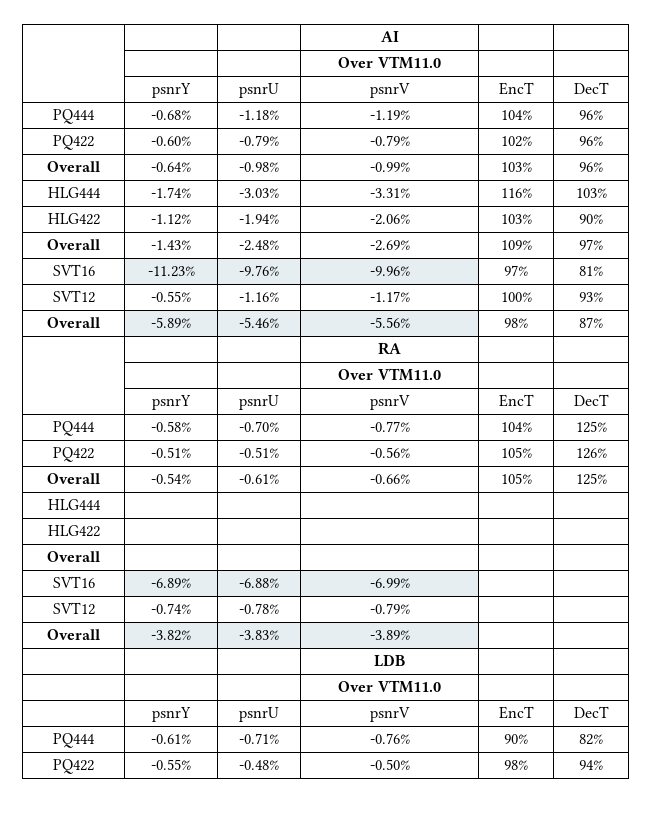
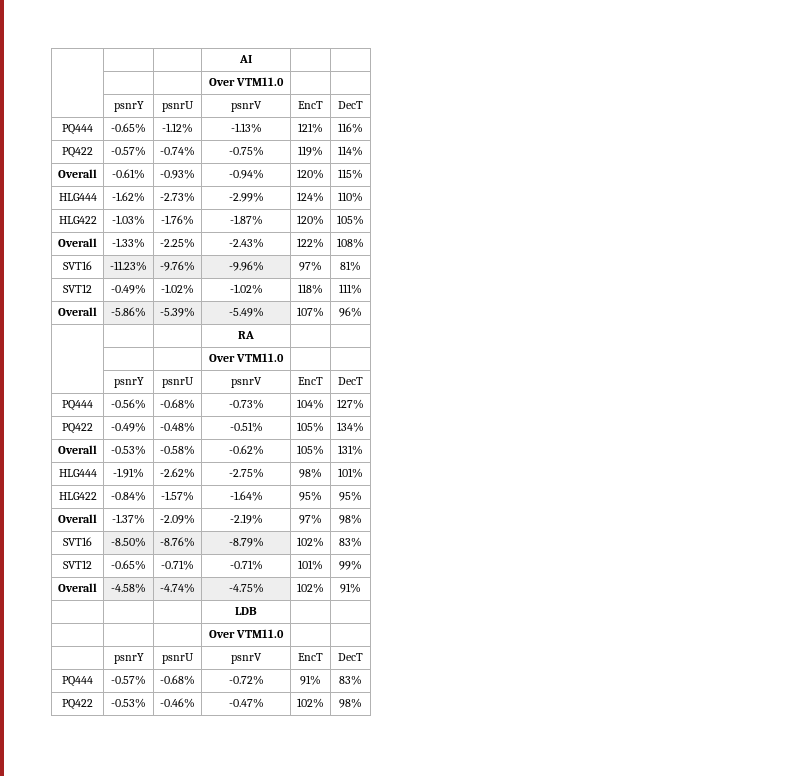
[151,110,191,120] [239,110,279,120] [369,110,410,120] [500,110,532,120] [579,110,603,120] [53,135,94,150] [151,136,191,146] [239,135,279,146] [369,135,410,146] [500,136,532,147] [579,136,603,146] [47,161,100,172] [151,162,191,172] [239,162,279,172] [369,162,410,172] [500,162,532,172] [579,162,603,172] [47,187,101,198] [151,187,191,198] [239,188,279,198] [369,188,410,198] [500,188,532,198] [575,188,607,198] [47,213,100,225] [151,214,191,225] [239,214,279,224] [369,214,410,225] [500,214,532,224] [579,214,603,224] [47,239,100,250] [151,240,191,250] [239,240,279,251] [369,240,410,251] [500,240,532,250] [579,239,603,250] -0.68% | -1.18% | -1.19% | 104% | 96% // PQ422 | -0.60% | -0.79% | -0.79% | 102% | 96% // Overall | -0.64% | -0.98% | -0.99% | 103% | 96% // HLG444 | -1.74% | -3.03% | -3.31% | 116% | 103% // HLG422 | -1.12% | -1.94% | -2.06% | 103% | 90% // Overall | -1.43% | -2.48% | -2.69% | 109% | 97% -> [111,123,146,133] [162,123,193,133] [230,123,262,133] [298,123,323,133] [338,123,363,133] [62,147,93,158] [111,146,146,156] [160,146,195,156] [228,146,264,156] [298,146,323,156] [338,146,363,156] [58,169,97,178] [112,169,145,179] [160,169,195,179] [228,169,264,179] [297,169,324,179] [338,169,363,179] [58,193,97,201] [112,192,145,202] [160,192,195,202] [228,192,264,202] [297,192,324,202] [338,192,363,202] [58,216,97,224] [112,215,145,225] [161,215,194,225] [229,215,263,225] [297,215,324,225] [337,215,364,225] [58,238,97,247] [112,238,145,248] [160,238,195,248] [228,238,264,248] [297,238,324,248] [337,238,364,248] -0.65% | -1.12% | -1.13% | 121% | 116% // PQ422 | -0.57% | -0.74% | -0.75% | 119% | 114% // Overall | -0.61% | -0.93% | -0.94% | 120% | 115% // HLG444 | -1.62% | -2.73% | -2.99% | 124% | 110% // HLG422 | -1.03% | -1.76% | -1.87% | 120% | 105% // Overall | -1.33% | -2.25% | -2.43% | 122% | 108%
[151,291,191,302] [239,292,279,302] [369,291,410,302] [500,292,532,302] [579,292,603,302] [47,317,100,328] [151,317,191,328] [239,317,279,328] [369,317,410,328] [504,318,528,328] [579,317,603,328] -0.55% | -1.16% | -1.17% | 100% | 93% // Overall | -5.89% | -5.46% | -5.56% | 98% | 87% -> [111,284,146,294] [161,284,194,294] [229,284,263,294] [298,284,323,294] [339,284,362,294] [58,307,97,316] [111,307,146,317] [160,307,195,317] [228,307,264,317] [297,307,324,317] [339,307,362,317] -0.49% | -1.02% | -1.02% | 118% | 111% // Overall | -5.86% | -5.39% | -5.49% | 107% | 96%
[151,421,191,432] [239,421,279,432] [369,421,410,432] [500,422,532,432] [575,421,607,433] [53,447,94,462] [151,447,191,458] [239,447,279,458] [369,447,410,458] [500,447,532,458] [575,448,607,459] [47,473,100,484] [151,473,191,484] [239,474,279,484] [369,474,410,484] [500,473,532,484] [575,473,607,485] [47,499,101,510] [47,525,100,537] [47,551,100,562] [52,576,95,588] [151,578,191,588] [239,578,279,588] [369,578,410,588] [52,602,95,615] [151,603,191,614] [239,603,279,614] [369,603,410,614] [47,629,100,640] [151,630,191,641] [239,630,279,640] [369,630,410,640] -0.58% | -0.70% | -0.77% | 104% | 125% // PQ422 | -0.51% | -0.51% | -0.56% | 105% | 126% // Overall | -0.54% | -0.61% | -0.66% | 105% | 125% // HLG444 | | | | | // HLG422 | | | | | // Overall | | | | | // SVT16 | -6.89% | -6.88% | -6.99% | | // SVT12 | -0.74% | -0.78% | -0.79% | | // Overall | -3.82% | -3.83% | -3.89% | | -> [111,399,146,409] [160,399,195,409] [228,399,264,409] [297,399,324,409] [337,399,364,409] [62,423,93,434] [111,422,146,432] [160,422,195,432] [229,422,263,432] [297,422,324,432] [337,422,364,432] [58,445,97,454] [111,445,146,455] [160,445,195,455] [228,445,264,455] [297,445,324,455] [338,445,363,455] [58,469,97,477] [113,468,144,478] [160,468,195,478] [228,468,264,478] [299,468,322,478] [338,468,363,478] [58,492,97,500] [111,491,146,501] [161,491,194,501] [229,491,263,501] [299,491,322,501] [339,491,362,501] [58,514,97,523] [112,514,145,524] [160,514,195,524] [229,514,263,524] [299,514,322,524] [339,514,362,524] [63,537,92,546] [111,537,146,547] [160,537,195,547] [228,537,264,547] [297,537,324,547] [339,537,362,547] [63,560,92,569] [111,560,146,570] [161,560,194,570] [229,560,263,570] [298,560,323,570] [339,560,362,570] [58,583,97,592] [111,583,146,593] [160,583,195,593] [228,583,264,593] [297,583,324,593] [340,583,361,593] -0.56% | -0.68% | -0.73% | 104% | 127% // PQ422 | -0.49% | -0.48% | -0.51% | 105% | 134% // Overall | -0.53% | -0.58% | -0.62% | 105% | 131% // HLG444 | -1.91% | -2.62% | -2.75% | 98% | 101% // HLG422 | -0.84% | -1.57% | -1.64% | 95% | 95% // Overall | -1.37% | -2.09% | -2.19% | 97% | 98% // SVT16 | -8.50% | -8.76% | -8.79% | 102% | 83% // SVT12 | -0.65% | -0.71% | -0.71% | 101% | 99% // Overall | -4.58% | -4.74% | -4.75% | 102% | 91%
[151,734,191,744] [239,733,279,744] [369,733,410,744] [504,734,528,744] [579,734,603,745] [53,759,94,774] [151,759,191,770] [239,760,279,770] [369,759,410,770] [504,760,528,770] [579,760,603,770] -0.61% | -0.71% | -0.76% | 90% | 82% // PQ422 | -0.55% | -0.48% | -0.50% | 98% | 94% -> [111,675,146,685] [160,675,195,685] [228,675,264,685] [300,675,321,685] [339,675,362,685] [62,699,93,710] [111,698,146,708] [160,698,195,708] [228,698,264,708] [297,698,324,708] [339,698,362,708] -0.57% | -0.68% | -0.72% | 91% | 83% // PQ422 | -0.53% | -0.46% | -0.47% | 102% | 98%

